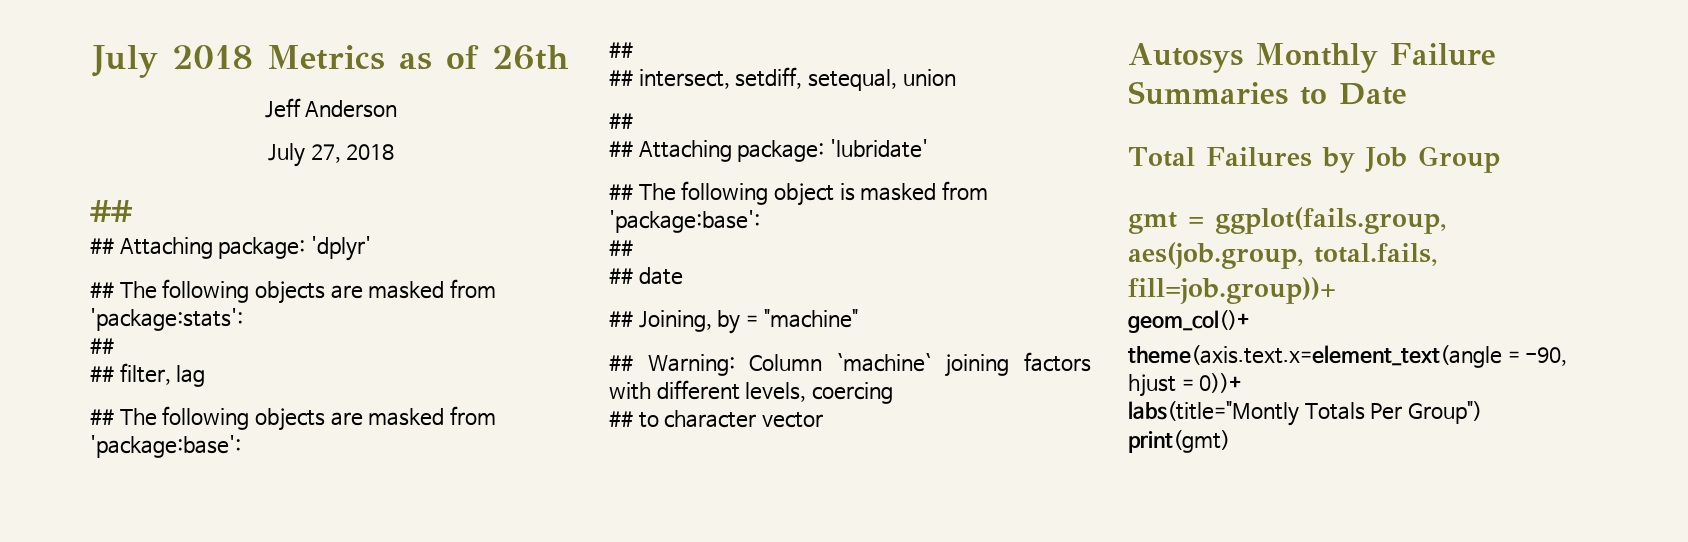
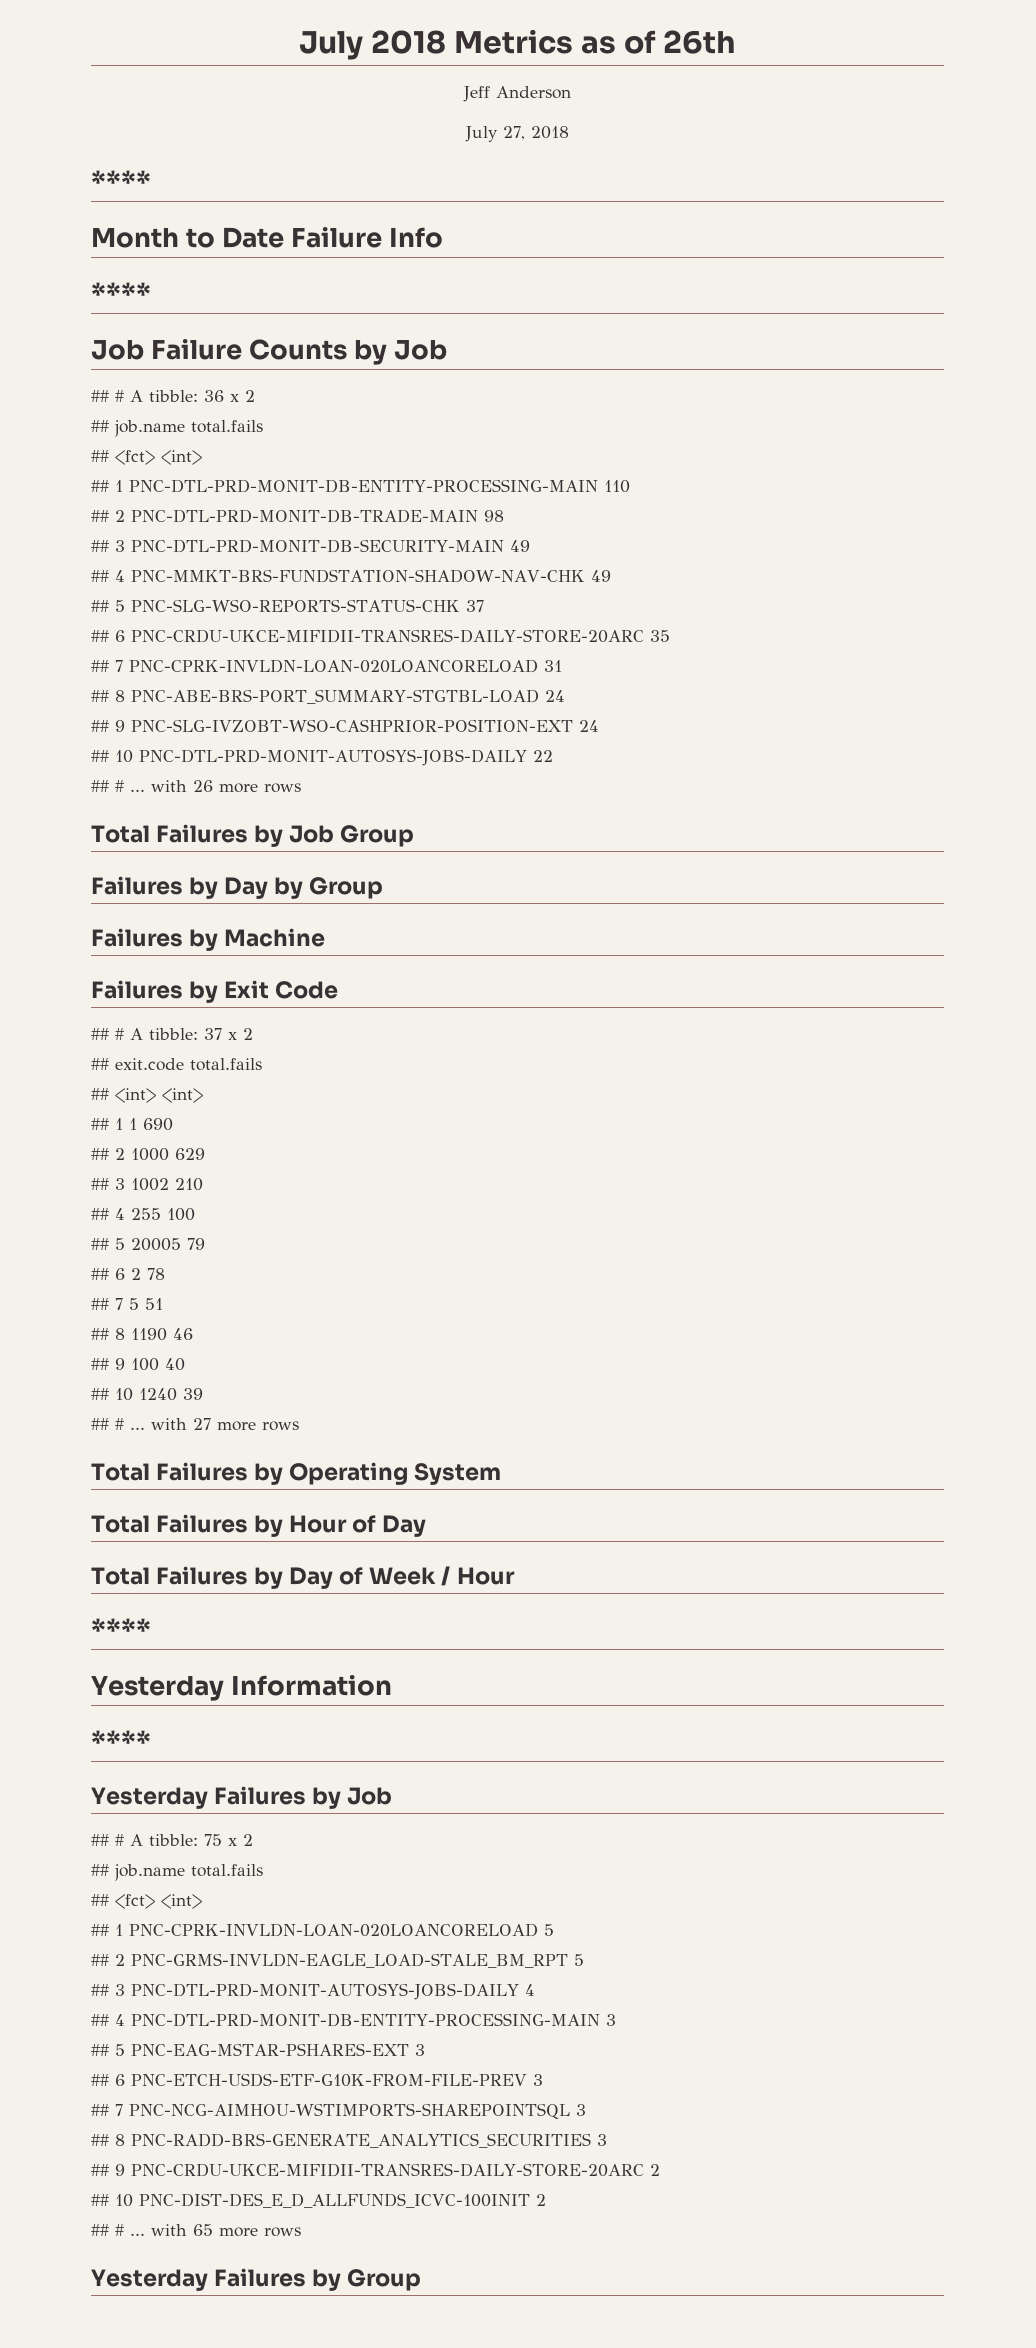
[90,200,133,222] [90,236,372,261] [90,279,496,304] [90,308,243,331] [90,338,114,354] [90,363,206,387] [90,406,496,431] [90,435,241,458] [609,42,633,58] [609,67,956,91] [609,113,633,129] [609,139,929,162] [609,181,989,206] [609,210,760,233] [609,240,633,256] [609,267,683,285] [609,309,858,334] [609,352,1091,377] [609,380,893,404] [609,410,824,428] [1128,43,1496,73] [1128,81,1407,105] ## // ## Attaching package: 'dplyr' // ## The following objects are masked from 'package:stats': // ## // ## filter, lag // ## The following objects are masked from 'package:base': // ## // ## intersect, setdiff, setequal, union // ## // ## Attaching package: 'lubridate' // ## The following object is masked from 'package:base': // ## // ## date // ## Joining, by = "machine" // ## Warning: Column `machine` joining factors with different levels, coercing // ## to character vector // Autosys Monthly Failure Summaries to Date -> [91,170,151,191] [91,227,444,248] [91,282,151,303] [91,339,448,365] [91,390,255,402] [91,420,263,437] [91,450,202,465] [91,479,630,493] [91,509,504,523] [91,539,530,553] [91,569,611,583] [91,599,484,612] [91,629,670,643] [91,659,562,673] [91,689,565,704] [91,719,599,732] [91,749,553,766] [91,780,301,793] **** // Month to Date Failure Info // **** // Job Failure Counts by Job // ## # A tibble: 36 x 2 // ## job.name total.fails // ## <fct> <int> // ## 1 PNC-DTL-PRD-MONIT-DB-ENTITY-PROCESSING-MAIN 110 // ## 2 PNC-DTL-PRD-MONIT-DB-TRADE-MAIN 98 // ## 3 PNC-DTL-PRD-MONIT-DB-SECURITY-MAIN 49 // ## 4 PNC-MMKT-BRS-FUNDSTATION-SHADOW-NAV-CHK 49 // ## 5 PNC-SLG-WSO-REPORTS-STATUS-CHK 37 // ## 6 PNC-CRDU-UKCE-MIFIDII-TRANSRES-DAILY-STORE-20ARC 35 // ## 7 PNC-CPRK-INVLDN-LOAN-020LOANCORELOAD 31 // ## 8 PNC-ABE-BRS-PORT_SUMMARY-STGTBL-LOAD 24 // ## 9 PNC-SLG-IVZOBT-WSO-CASHPRIOR-POSITION-EXT 24 // ## 10 PNC-DTL-PRD-MONIT-AUTOSYS-JOBS-DAILY 22 // ## # ... with 26 more rows
[1128,207,1446,234] [1128,242,1437,269] [1128,277,1336,304] [1128,310,1249,333] [1128,345,1568,368] [1128,373,1242,397] [1128,401,1482,426] [1128,430,1230,453] gmt = ggplot(fails.group, aes(job.group, total.fails, fill=job.group))+ // geom_col()+ // theme(axis.text.x=element_text(angle = -90, hjust = 0))+ // labs(title="Montly Totals Per Group") // print(gmt) -> [91,876,384,899] [91,928,326,951] [91,980,339,1003] [91,1028,253,1040] [91,1058,262,1071] [91,1088,203,1103] [91,1118,173,1131] [91,1148,205,1161] [91,1178,203,1191] [91,1208,195,1221] [91,1238,205,1251] [91,1268,165,1280] [91,1298,163,1310] [91,1328,193,1341] [91,1358,185,1371] [91,1388,203,1401] [91,1418,299,1431] [91,1462,502,1485] [91,1514,427,1537] [91,1566,515,1589] [91,1618,151,1639] [91,1675,393,1701] [91,1730,151,1751] [91,1786,393,1809] [91,1834,253,1846] [91,1864,263,1881] [91,1894,202,1909] [91,1923,554,1937] [91,1953,584,1968] [91,1983,535,2000] [91,2013,616,2027] [91,2043,425,2056] [91,2073,543,2087] [91,2103,586,2119] [91,2133,607,2148] [91,2163,660,2177] [91,2193,546,2208] [91,2224,301,2237] [91,2268,422,2291] Failures by Day by Group // Failures by Machine // Failures by Exit Code // ## # A tibble: 37 x 2 // ## exit.code total.fails // ## <int> <int> // ## 1 1 690 // ## 2 1000 629 // ## 3 1002 210 // ## 4 255 100 // ## 5 20005 79 // ## 6 2 78 // ## 7 5 51 // ## 8 1190 46 // ## 9 100 40 // ## 10 1240 39 // ## # ... with 27 more rows // Total Failures by Operating System // Total Failures by Hour of Day // Total Failures by Day of Week / Hour // **** // Yesterday Information // **** // Yesterday Failures by Job // ## # A tibble: 75 x 2 // ## job.name total.fails // ## <fct> <int> // ## 1 PNC-CPRK-INVLDN-LOAN-020LOANCORELOAD 5 // ## 2 PNC-GRMS-INVLDN-EAGLE_LOAD-STALE_BM_RPT 5 // ## 3 PNC-DTL-PRD-MONIT-AUTOSYS-JOBS-DAILY 4 // ## 4 PNC-DTL-PRD-MONIT-DB-ENTITY-PROCESSING-MAIN 3 // ## 5 PNC-EAG-MSTAR-PSHARES-EXT 3 // ## 6 PNC-ETCH-USDS-ETF-G10K-FROM-FILE-PREV 3 // ## 7 PNC-NCG-AIMHOU-WSTIMPORTS-SHAREPOINTSQL 3 // ## 8 PNC-RADD-BRS-GENERATE_ANALYTICS_SECURITIES 3 // ## 9 PNC-CRDU-UKCE-MIFIDII-TRANSRES-DAILY-STORE-20ARC 2 // ## 10 PNC-DIST-DES_E_D_ALLFUNDS_ICVC-100INIT 2 // ## # ... with 65 more rows // Yesterday Failures by Group

